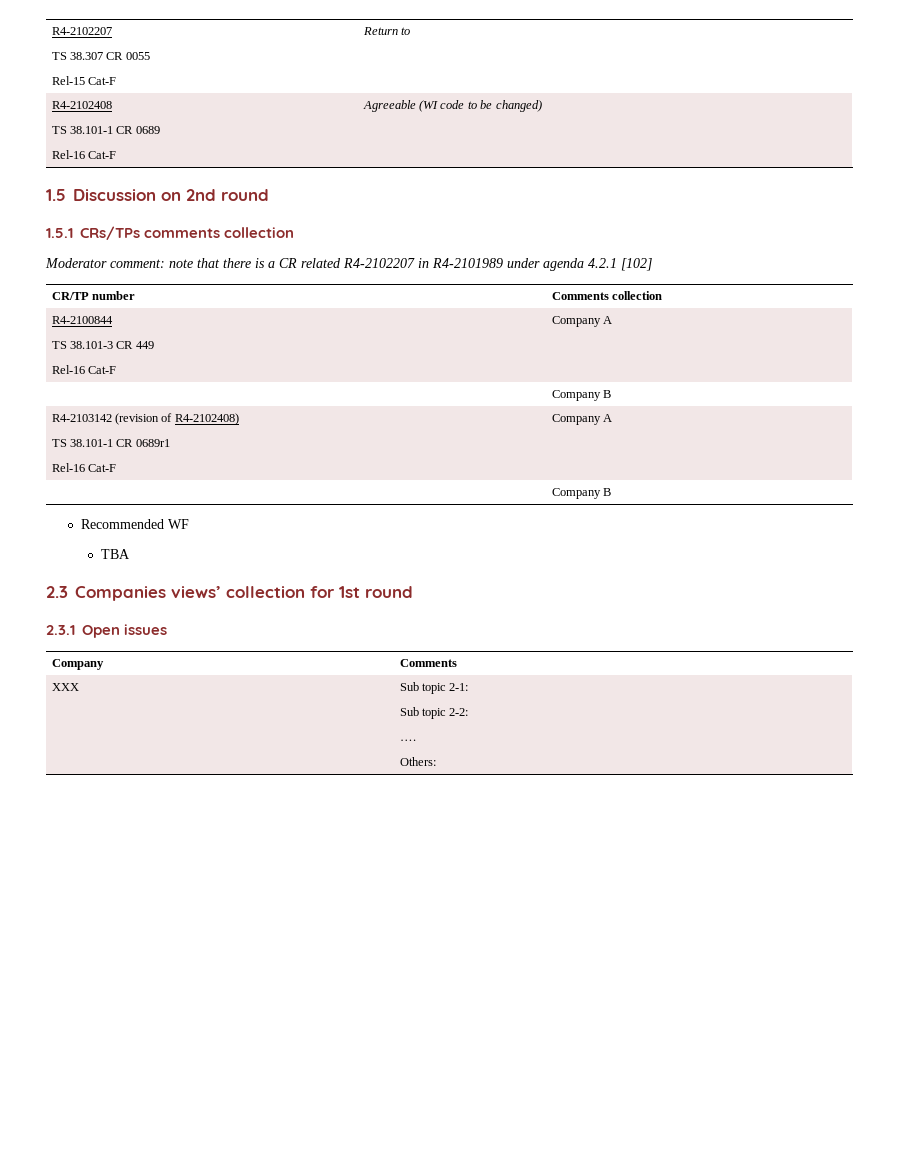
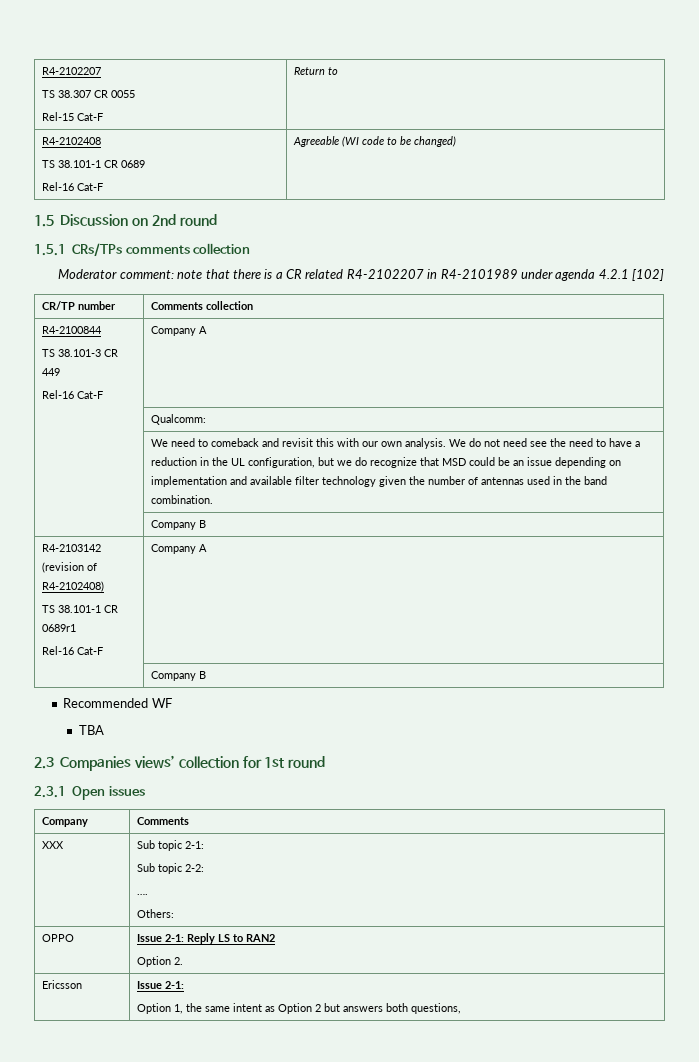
(613, 320) none -> [150,414,206,425] [150,438,640,449] [150,457,621,468] [150,476,607,487] [150,495,213,504] // | Qualcomm: // | We need to comeback and revisit this with our own analysis. We do not need see the need to have a reduction in the UL configuration, but we do recognize that MSD could be an issue depending on implementation and available filter technology given the number of antennas used in the band combination.
(436, 761) none -> [41,934,74,942] [136,933,275,944] [136,956,183,967] [41,980,82,989] [136,981,184,989] [136,1003,461,1014] // OPPO | Issue 2-1: Reply LS to RAN2 // Option 2. // Ericsson | Issue 2-1: // Option 1, the same intent as Option 2 but answers both questions,

